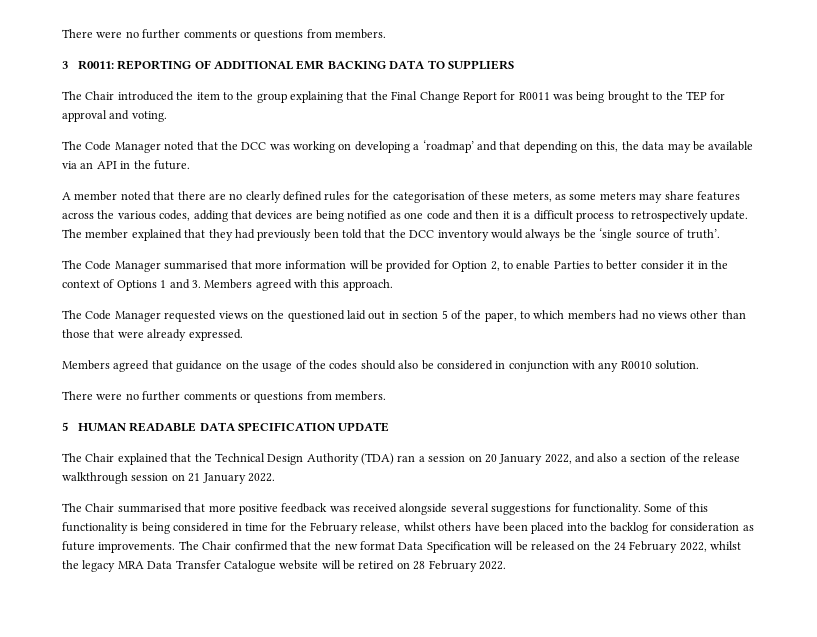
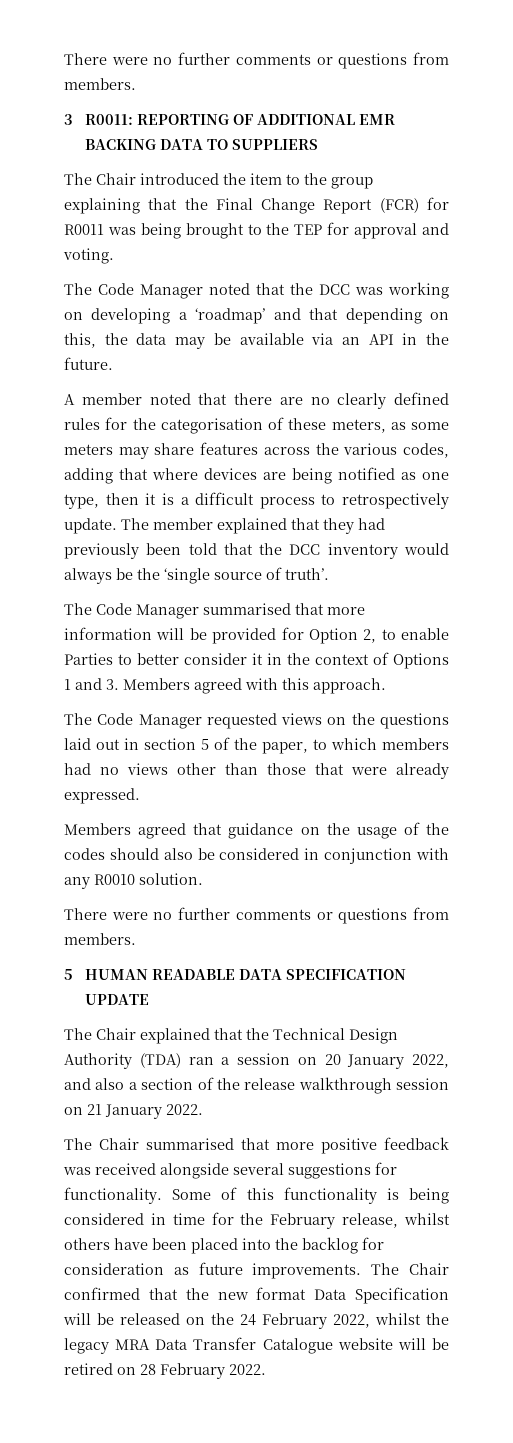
(497, 97) none -> [379,198,419,213] (FCR)
(252, 214) none -> [152,468,198,480] where
[426,210,473,220] code and -> [64,494,99,509] type,
[287,310,345,322] questioned -> [379,713,449,729] questions

